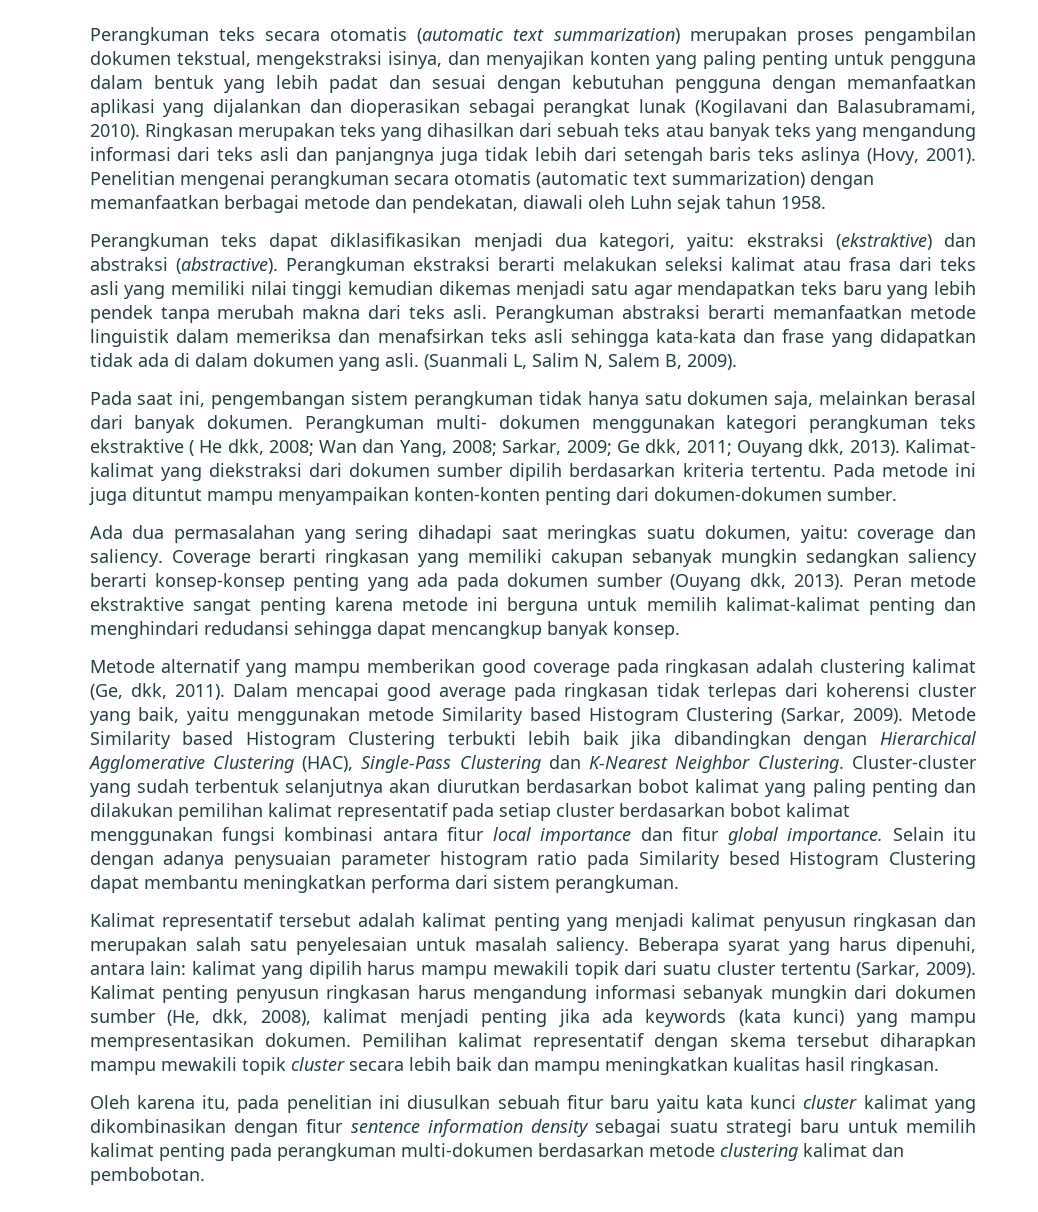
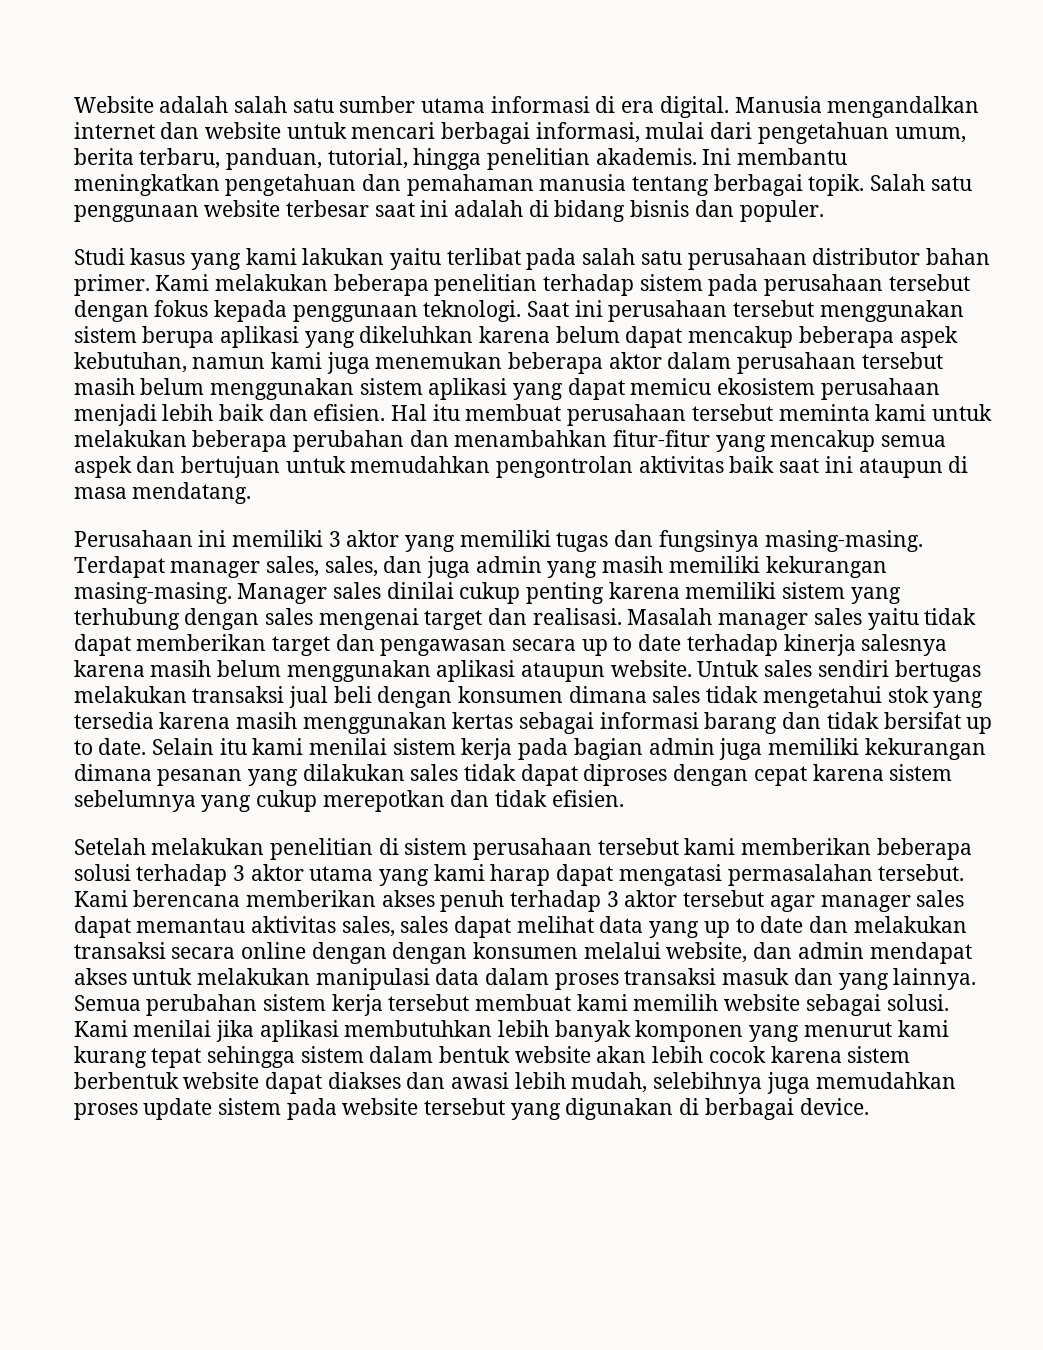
[89,27,977,45] [89,51,977,69] [89,75,977,93] [89,99,976,117] [89,123,976,141] [89,147,976,165] [89,171,874,189] [89,195,826,213] [89,233,977,251] [89,257,976,275] [89,281,976,299] [89,305,977,323] [89,329,976,347] [89,353,737,371] [89,391,977,409] [89,415,976,433] [89,439,976,457] [89,463,977,481] [88,487,897,505] [89,525,977,543] [89,549,977,567] [89,573,977,591] [89,597,976,615] [89,621,680,639] [89,659,977,677] [89,683,977,701] [89,707,977,725] [89,731,976,749] [87,755,977,773] [89,779,977,797] [89,803,850,821] [89,827,977,845] [89,851,977,869] [89,875,679,893] [89,913,977,931] [89,937,976,955] [89,961,976,979] [89,985,976,1003] [89,1009,977,1027] [89,1033,976,1051] [89,1057,939,1075] [89,1095,976,1113] [89,1119,976,1137] [89,1143,904,1161] [89,1167,205,1185] Perangkuman teks secara otomatis (automatic text summarization) merupakan proses pengambilan dokumen tekstual, mengekstraksi isinya, dan menyajikan konten yang paling penting untuk pengguna dalam bentuk yang lebih padat dan sesuai dengan kebutuhan pengguna dengan memanfaatkan aplikasi yang dijalankan dan dioperasikan sebagai perangkat lunak (Kogilavani dan Balasubramami, 2010). Ringkasan merupakan teks yang dihasilkan dari sebuah teks atau banyak teks yang mengandung informasi dari teks asli dan panjangnya juga tidak lebih dari setengah baris teks aslinya (Hovy, 2001). Penelitian mengenai perangkuman secara otomatis (automatic text summarization) dengan memanfaatkan berbagai metode dan pendekatan, diawali oleh Luhn sejak tahun 1958. // Perangkuman teks dapat diklasifikasikan menjadi dua kategori, yaitu: ekstraksi (ekstraktive) dan abstraksi (abstractive). Perangkuman ekstraksi berarti melakukan seleksi kalimat atau frasa dari teks asli yang memiliki nilai tinggi kemudian dikemas menjadi satu agar mendapatkan teks baru yang lebih pendek tanpa merubah makna dari teks asli. Perangkuman abstraksi berarti memanfaatkan metode linguistik dalam memeriksa dan menafsirkan teks asli sehingga kata-kata dan frase yang didapatkan tidak ada di dalam dokumen yang asli. (Suanmali L, Salim N, Salem B, 2009). // Pada saat ini, pengembangan sistem perangkuman tidak hanya satu dokumen saja, melainkan berasal dari banyak dokumen. Perangkuman multi- dokumen menggunakan kategori perangkuman teks ekstraktive ( He dkk, 2008; Wan dan Yang, 2008; Sarkar, 2009; Ge dkk, 2011; Ouyang dkk, 2013). Kalimat- kalimat yang diekstraksi dari dokumen sumber dipilih berdasarkan kriteria tertentu. Pada metode ini juga dituntut mampu menyampaikan konten-konten penting dari dokumen-dokumen sumber. // Ada dua permasalahan yang sering dihadapi saat meringkas suatu dokumen, yaitu: coverage dan saliency. Coverage berarti ringkasan yang memiliki cakupan sebanyak mungkin sedangkan saliency berarti konsep-konsep penting yang ada pada dokumen sumber (Ouyang dkk, 2013). Peran metode ekstraktive sangat penting karena metode ini berguna untuk memilih kalimat-kalimat penting dan menghindari redudansi sehingga dapat mencangkup banyak konsep. // Metode alternatif yang mampu memberikan good coverage pada ringkasan adalah clustering kalimat (Ge, dkk, 2011). Dalam mencapai good average pada ringkasan tidak terlepas dari koherensi cluster yang baik, yaitu menggunakan metode Similarity based Histogram Clustering (Sarkar, 2009). Metode Similarity based Histogram Clustering terbukti lebih baik jika dibandingkan dengan Hierarchical Agglomerative Clustering (HAC), Single-Pass Clustering dan K-Nearest Neighbor Clustering. Cluster-cluster yang sudah terbentuk selanjutnya akan diurutkan berdasarkan bobot kalimat yang paling penting dan dilakukan pemilihan kalimat representatif pada setiap cluster berdasarkan bobot kalimat menggunakan fungsi kombinasi antara fitur local importance dan fitur global importance. Selain itu dengan adanya penysuaian parameter histogram ratio pada Similarity besed Histogram Clustering dapat membantu meningkatkan performa dari sistem perangkuman. // Kalimat representatif tersebut adalah kalimat penting yang menjadi kalimat penyusun ringkasan dan merupakan salah satu penyelesaian untuk masalah saliency. Beberapa syarat yang harus dipenuhi, antara lain: kalimat yang dipilih harus mampu mewakili topik dari suatu cluster tertentu (Sarkar, 2009). Kalimat penting penyusun ringkasan harus mengandung informasi sebanyak mungkin dari dokumen sumber (He, dkk, 2008), kalimat menjadi penting jika ada keywords (kata kunci) yang mampu mempresentasikan dokumen. Pemilihan kalimat representatif dengan skema tersebut diharapkan mampu mewakili topik cluster secara lebih baik dan mampu meningkatkan kualitas hasil ringkasan. // Oleh karena itu, pada penelitian ini diusulkan sebuah fitur baru yaitu kata kunci cluster kalimat yang dikombinasikan dengan fitur sentence information density sebagai suatu strategi baru untuk memilih kalimat penting pada perangkuman multi-dokumen berdasarkan metode clustering kalimat dan pembobotan. -> [73,96,980,118] [73,122,966,144] [73,148,848,170] [73,174,972,196] [73,200,824,222] [73,248,990,270] [73,274,970,296] [73,300,964,322] [73,326,958,348] [73,352,943,374] [73,378,940,400] [73,404,992,426] [73,430,947,452] [73,456,969,478] [73,482,252,504] [73,530,923,552] [73,556,887,578] [73,582,901,604] [73,608,977,630] [73,634,948,656] [73,660,981,682] [73,686,984,708] [73,712,993,734] [73,738,986,760] [73,764,953,786] [73,790,624,812] [73,838,972,860] [73,864,965,886] [73,890,965,912] [73,916,967,938] [73,942,972,964] [73,968,977,990] [73,994,949,1016] [73,1020,949,1042] [73,1046,911,1068] [73,1072,956,1094] [73,1098,869,1120] Website adalah salah satu sumber utama informasi di era digital. Manusia mengandalkan internet dan website untuk mencari berbagai informasi, mulai dari pengetahuan umum, berita terbaru, panduan, tutorial, hingga penelitian akademis. Ini membantu meningkatkan pengetahuan dan pemahaman manusia tentang berbagai topik. Salah satu penggunaan website terbesar saat ini adalah di bidang bisnis dan populer. // Studi kasus yang kami lakukan yaitu terlibat pada salah satu perusahaan distributor bahan primer. Kami melakukan beberapa penelitian terhadap sistem pada perusahaan tersebut dengan fokus kepada penggunaan teknologi. Saat ini perusahaan tersebut menggunakan sistem berupa aplikasi yang dikeluhkan karena belum dapat mencakup beberapa aspek kebutuhan, namun kami juga menemukan beberapa aktor dalam perusahaan tersebut masih belum menggunakan sistem aplikasi yang dapat memicu ekosistem perusahaan menjadi lebih baik dan efisien. Hal itu membuat perusahaan tersebut meminta kami untuk melakukan beberapa perubahan dan menambahkan fitur-fitur yang mencakup semua aspek dan bertujuan untuk memudahkan pengontrolan aktivitas baik saat ini ataupun di masa mendatang. // Perusahaan ini memiliki 3 aktor yang memiliki tugas dan fungsinya masing-masing. Terdapat manager sales, sales, dan juga admin yang masih memiliki kekurangan masing-masing. Manager sales dinilai cukup penting karena memiliki sistem yang terhubung dengan sales mengenai target dan realisasi. Masalah manager sales yaitu tidak dapat memberikan target dan pengawasan secara up to date terhadap kinerja salesnya karena masih belum menggunakan aplikasi ataupun website. Untuk sales sendiri bertugas melakukan transaksi jual beli dengan konsumen dimana sales tidak mengetahui stok yang tersedia karena masih menggunakan kertas sebagai informasi barang dan tidak bersifat up to date. Selain itu kami menilai sistem kerja pada bagian admin juga memiliki kekurangan dimana pesanan yang dilakukan sales tidak dapat diproses dengan cepat karena sistem sebelumnya yang cukup merepotkan dan tidak efisien. // Setelah melakukan penelitian di sistem perusahaan tersebut kami memberikan beberapa solusi terhadap 3 aktor utama yang kami harap dapat mengatasi permasalahan tersebut. Kami berencana memberikan akses penuh terhadap 3 aktor tersebut agar manager sales dapat memantau aktivitas sales, sales dapat melihat data yang up to date dan melakukan transaksi secara online dengan dengan konsumen melalui website, dan admin mendapat akses untuk melakukan manipulasi data dalam proses transaksi masuk dan yang lainnya. Semua perubahan sistem kerja tersebut membuat kami memilih website sebagai solusi. Kami menilai jika aplikasi membutuhkan lebih banyak komponen yang menurut kami kurang tepat sehingga sistem dalam bentuk website akan lebih cocok karena sistem berbentuk website dapat diakses dan awasi lebih mudah, selebihnya juga memudahkan proses update sistem pada website tersebut yang digunakan di berbagai device.

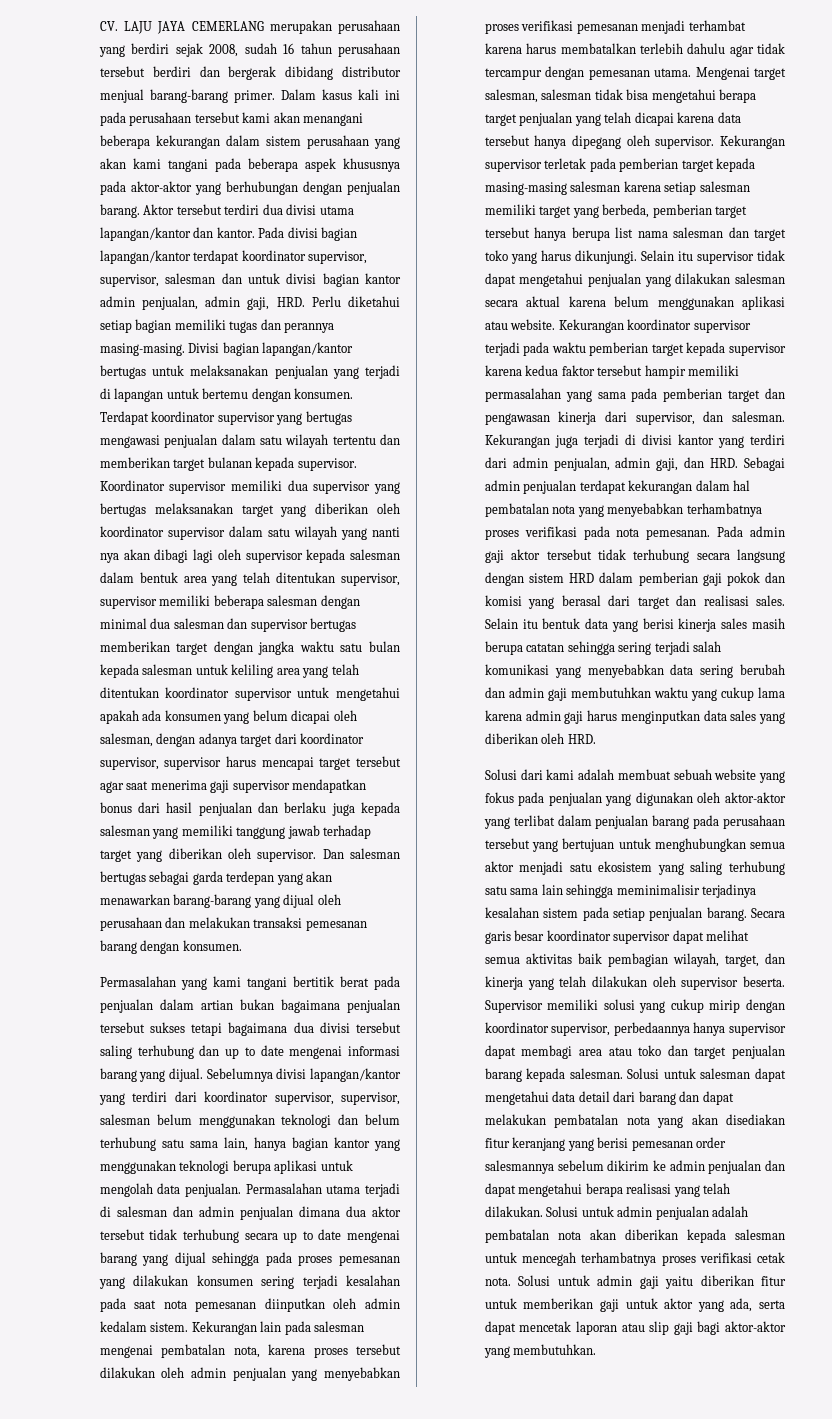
[73,96,980,118] [73,122,966,144] [73,148,848,170] [73,174,972,196] [73,200,824,222] [73,248,990,270] [73,274,970,296] [73,300,964,322] [73,326,958,348] [73,352,943,374] [73,378,940,400] [73,404,992,426] [73,430,947,452] [73,456,969,478] [73,482,252,504] [73,530,923,552] [73,556,887,578] [73,582,901,604] [73,608,977,630] [73,634,948,656] [73,660,981,682] [73,686,984,708] [73,712,993,734] [73,738,986,760] [73,764,953,786] [73,790,624,812] [73,838,972,860] [73,864,965,886] [73,890,965,912] [73,916,967,938] [73,942,972,964] [73,968,977,990] [73,994,949,1016] [73,1020,949,1042] [73,1046,911,1068] [73,1072,956,1094] [73,1098,869,1120] Website adalah salah satu sumber utama informasi di era digital. Manusia mengandalkan internet dan website untuk mencari berbagai informasi, mulai dari pengetahuan umum, berita terbaru, panduan, tutorial, hingga penelitian akademis. Ini membantu meningkatkan pengetahuan dan pemahaman manusia tentang berbagai topik. Salah satu penggunaan website terbesar saat ini adalah di bidang bisnis dan populer. // Studi kasus yang kami lakukan yaitu terlibat pada salah satu perusahaan distributor bahan primer. Kami melakukan beberapa penelitian terhadap sistem pada perusahaan tersebut dengan fokus kepada penggunaan teknologi. Saat ini perusahaan tersebut menggunakan sistem berupa aplikasi yang dikeluhkan karena belum dapat mencakup beberapa aspek kebutuhan, namun kami juga menemukan beberapa aktor dalam perusahaan tersebut masih belum menggunakan sistem aplikasi yang dapat memicu ekosistem perusahaan menjadi lebih baik dan efisien. Hal itu membuat perusahaan tersebut meminta kami untuk melakukan beberapa perubahan dan menambahkan fitur-fitur yang mencakup semua aspek dan bertujuan untuk memudahkan pengontrolan aktivitas baik saat ini ataupun di masa mendatang. // Perusahaan ini memiliki 3 aktor yang memiliki tugas dan fungsinya masing-masing. Terdapat manager sales, sales, dan juga admin yang masih memiliki kekurangan masing-masing. Manager sales dinilai cukup penting karena memiliki sistem yang terhubung dengan sales mengenai target dan realisasi. Masalah manager sales yaitu tidak dapat memberikan target dan pengawasan secara up to date terhadap kinerja salesnya karena masih belum menggunakan aplikasi ataupun website. Untuk sales sendiri bertugas melakukan transaksi jual beli dengan konsumen dimana sales tidak mengetahui stok yang tersedia karena masih menggunakan kertas sebagai informasi barang dan tidak bersifat up to date. Selain itu kami menilai sistem kerja pada bagian admin juga memiliki kekurangan dimana pesanan yang dilakukan sales tidak dapat diproses dengan cepat karena sistem sebelumnya yang cukup merepotkan dan tidak efisien. // Setelah melakukan penelitian di sistem perusahaan tersebut kami memberikan beberapa solusi terhadap 3 aktor utama yang kami harap dapat mengatasi permasalahan tersebut. Kami berencana memberikan akses penuh terhadap 3 aktor tersebut agar manager sales dapat memantau aktivitas sales, sales dapat melihat data yang up to date dan melakukan transaksi secara online dengan dengan konsumen melalui website, dan admin mendapat akses untuk melakukan manipulasi data dalam proses transaksi masuk dan yang lainnya. Semua perubahan sistem kerja tersebut membuat kami memilih website sebagai solusi. Kami menilai jika aplikasi membutuhkan lebih banyak komponen yang menurut kami kurang tepat sehingga sistem dalam bentuk website akan lebih cocok karena sistem berbentuk website dapat diakses dan awasi lebih mudah, selebihnya juga memudahkan proses update sistem pada website tersebut yang digunakan di berbagai device. -> [99,20,400,34] [98,43,400,57] [99,66,401,80] [99,89,400,103] [99,112,364,126] [99,135,400,149] [99,158,400,172] [99,181,400,195] [99,204,354,218] [99,227,358,241] [99,250,368,264] [99,273,401,287] [99,296,400,310] [99,319,335,333] [99,342,354,356] [99,365,400,379] [99,388,354,402] [99,411,352,425] [99,434,400,448] [99,457,357,471] [99,480,400,494] [99,503,400,517] [99,526,400,540] [99,549,400,563] [99,572,400,586] [99,595,360,609] [99,618,357,632] [99,641,400,655] [99,664,359,678] [99,687,400,701] [99,710,357,724] [99,733,365,747] [99,756,401,770] [99,779,367,793] [99,802,400,816] [99,825,372,839] [99,848,400,862] [99,871,333,885] [99,894,341,908] [99,917,367,931] [99,940,242,954] [99,976,400,990] [99,999,400,1013] [99,1022,401,1036] [99,1045,400,1059] [99,1068,401,1082] [98,1091,400,1105] [99,1114,400,1128] [99,1137,400,1151] [99,1160,353,1174] [99,1183,400,1197] [99,1206,401,1220] [99,1229,400,1243] [99,1252,400,1266] [98,1275,400,1289] [99,1298,400,1312] [99,1321,365,1335] [99,1344,401,1358] [99,1367,400,1381] [484,20,746,34] [484,43,785,57] [484,66,786,80] [484,89,757,103] [484,112,741,126] [484,135,785,149] [484,158,756,172] [484,181,750,195] [484,204,748,218] [484,227,786,241] [484,250,785,264] [484,273,785,287] [484,296,785,310] [484,319,751,333] [484,342,786,356] [484,365,740,379] [484,388,785,402] [484,411,785,425] [484,434,785,448] [484,457,785,471] [484,480,751,494] [484,503,762,517] [484,526,785,540] [484,549,785,563] [484,572,785,586] [484,595,785,609] [484,618,785,632] [484,641,722,655] [484,664,785,678] [484,687,785,701] [484,710,785,724] [484,733,596,744] [484,769,785,783] [484,792,786,806] [483,815,785,829] [484,838,785,852] [484,861,785,875] [484,884,757,898] [484,907,785,921] [484,930,750,944] [484,953,785,967] [484,976,785,990] [484,999,785,1013] [484,1022,786,1036] [484,1045,785,1059] [484,1068,786,1082] [484,1091,734,1105] [484,1114,785,1128] [484,1137,727,1151] [484,1160,785,1174] [484,1183,731,1197] [484,1206,749,1220] [484,1229,785,1243] [484,1252,785,1266] [484,1275,786,1289] [484,1298,785,1312] [484,1321,786,1335] [483,1344,597,1358] CV. LAJU JAYA CEMERLANG merupakan perusahaan yang berdiri sejak 2008, sudah 16 tahun perusahaan tersebut berdiri dan bergerak dibidang distributor menjual barang-barang primer. Dalam kasus kali ini pada perusahaan tersebut kami akan menangani beberapa kekurangan dalam sistem perusahaan yang akan kami tangani pada beberapa aspek khususnya pada aktor-aktor yang berhubungan dengan penjualan barang. Aktor tersebut terdiri dua divisi utama lapangan/kantor dan kantor. Pada divisi bagian lapangan/kantor terdapat koordinator supervisor, supervisor, salesman dan untuk divisi bagian kantor admin penjualan, admin gaji, HRD. Perlu diketahui setiap bagian memiliki tugas dan perannya masing-masing. Divisi bagian lapangan/kantor bertugas untuk melaksanakan penjualan yang terjadi di lapangan untuk bertemu dengan konsumen. Terdapat koordinator supervisor yang bertugas mengawasi penjualan dalam satu wilayah tertentu dan memberikan target bulanan kepada supervisor. Koordinator supervisor memiliki dua supervisor yang bertugas melaksanakan target yang diberikan oleh koordinator supervisor dalam satu wilayah yang nanti nya akan dibagi lagi oleh supervisor kepada salesman dalam bentuk area yang telah ditentukan supervisor, supervisor memiliki beberapa salesman dengan minimal dua salesman dan supervisor bertugas memberikan target dengan jangka waktu satu bulan kepada salesman untuk keliling area yang telah ditentukan koordinator supervisor untuk mengetahui apakah ada konsumen yang belum dicapai oleh salesman, dengan adanya target dari koordinator supervisor, supervisor harus mencapai target tersebut agar saat menerima gaji supervisor mendapatkan bonus dari hasil penjualan dan berlaku juga kepada salesman yang memiliki tanggung jawab terhadap target yang diberikan oleh supervisor. Dan salesman bertugas sebagai garda terdepan yang akan menawarkan barang-barang yang dijual oleh perusahaan dan melakukan transaksi pemesanan barang dengan konsumen. // Permasalahan yang kami tangani bertitik berat pada penjualan dalam artian bukan bagaimana penjualan tersebut sukses tetapi bagaimana dua divisi tersebut saling terhubung dan up to date mengenai informasi barang yang dijual. Sebelumnya divisi lapangan/kantor yang terdiri dari koordinator supervisor, supervisor, salesman belum menggunakan teknologi dan belum terhubung satu sama lain, hanya bagian kantor yang menggunakan teknologi berupa aplikasi untuk mengolah data penjualan. Permasalahan utama terjadi di salesman dan admin penjualan dimana dua aktor tersebut tidak terhubung secara up to date mengenai barang yang dijual sehingga pada proses pemesanan yang dilakukan konsumen sering terjadi kesalahan pada saat nota pemesanan diinputkan oleh admin kedalam sistem. Kekurangan lain pada salesman mengenai pembatalan nota, karena proses tersebut dilakukan oleh admin penjualan yang menyebabkan proses verifikasi pemesanan menjadi terhambat karena harus membatalkan terlebih dahulu agar tidak tercampur dengan pemesanan utama. Mengenai target salesman, salesman tidak bisa mengetahui berapa target penjualan yang telah dicapai karena data tersebut hanya dipegang oleh supervisor. Kekurangan supervisor terletak pada pemberian target kepada masing-masing salesman karena setiap salesman memiliki target yang berbeda, pemberian target tersebut hanya berupa list nama salesman dan target toko yang harus dikunjungi. Selain itu supervisor tidak dapat mengetahui penjualan yang dilakukan salesman secara aktual karena belum menggunakan aplikasi atau website. Kekurangan koordinator supervisor terjadi pada waktu pemberian target kepada supervisor karena kedua faktor tersebut hampir memiliki permasalahan yang sama pada pemberian target dan pengawasan kinerja dari supervisor, dan salesman. Kekurangan juga terjadi di divisi kantor yang terdiri dari admin penjualan, admin gaji, dan HRD. Sebagai admin penjualan terdapat kekurangan dalam hal pembatalan nota yang menyebabkan terhambatnya proses verifikasi pada nota pemesanan. Pada admin gaji aktor tersebut tidak terhubung secara langsung dengan sistem HRD dalam pemberian gaji pokok dan komisi yang berasal dari target dan realisasi sales. Selain itu bentuk data yang berisi kinerja sales masih berupa catatan sehingga sering terjadi salah komunikasi yang menyebabkan data sering berubah dan admin gaji membutuhkan waktu yang cukup lama karena admin gaji harus menginputkan data sales yang diberikan oleh HRD. // Solusi dari kami adalah membuat sebuah website yang fokus pada penjualan yang digunakan oleh aktor-aktor yang terlibat dalam penjualan barang pada perusahaan tersebut yang bertujuan untuk menghubungkan semua aktor menjadi satu ekosistem yang saling terhubung satu sama lain sehingga meminimalisir terjadinya kesalahan sistem pada setiap penjualan barang. Secara garis besar koordinator supervisor dapat melihat semua aktivitas baik pembagian wilayah, target, dan kinerja yang telah dilakukan oleh supervisor beserta. Supervisor memiliki solusi yang cukup mirip dengan koordinator supervisor, perbedaannya hanya supervisor dapat membagi area atau toko dan target penjualan barang kepada salesman. Solusi untuk salesman dapat mengetahui data detail dari barang dan dapat melakukan pembatalan nota yang akan disediakan fitur keranjang yang berisi pemesanan order salesmannya sebelum dikirim ke admin penjualan dan dapat mengetahui berapa realisasi yang telah dilakukan. Solusi untuk admin penjualan adalah pembatalan nota akan diberikan kepada salesman untuk mencegah terhambatnya proses verifikasi cetak nota. Solusi untuk admin gaji yaitu diberikan fitur untuk memberikan gaji untuk aktor yang ada, serta dapat mencetak laporan atau slip gaji bagi aktor-aktor yang membutuhkan.

